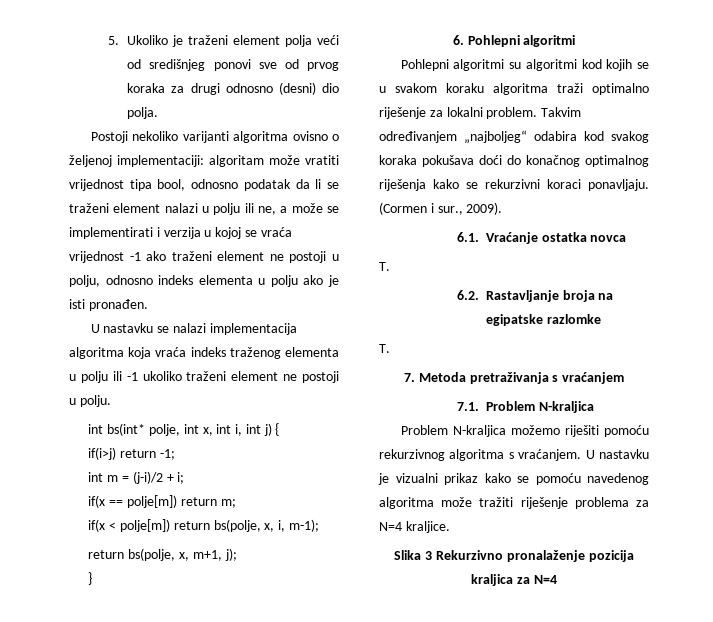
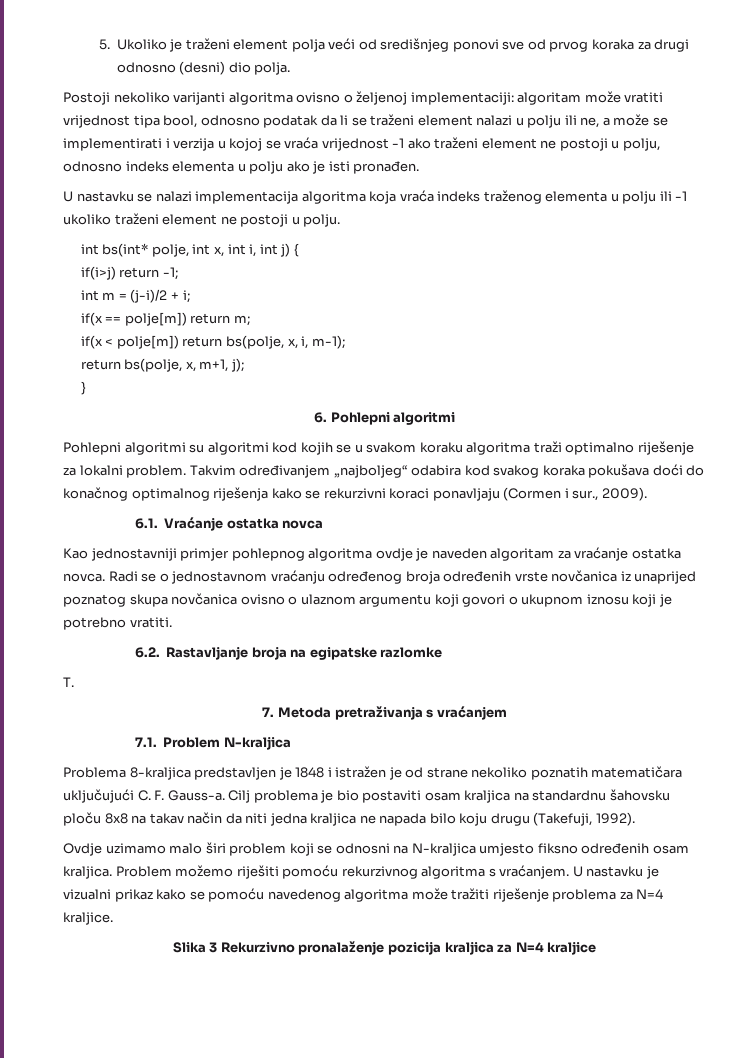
[588,179,649,191] ponavljaju. -> [432,488,500,501] ponavljaju
[379,262,390,271] T. -> [63,547,681,561] [63,570,697,584] [63,593,672,607] [63,617,172,630] Kao jednostavniji primjer pohlepnog algoritma ovdje je naveden algoritam za vraćanje ostatka novca. Radi se o jednostavnom vraćanju određenog broja određenih vrste novčanica iz unaprijed poznatog skupa novčanica ovisno o ulaznom argumentu koji govori o ukupnom iznosu koji je potrebno vratiti.
[400,425,506,437] Problem N-kraljica -> [63,766,683,780] [63,789,670,803] [63,812,635,826] [63,842,689,856] [63,866,172,879] Problema 8-kraljica predstavljen je 1848 i istražen je od strane nekoliko poznatih matematičara uključujući C. F. Gauss-a. Cilj problema je bio postaviti osam kraljica na standardnu šahovsku ploču 8x8 na takav način da niti jedna kraljica ne napada bilo koju drugu (Takefuji, 1992). // Ovdje uzimamo malo širi problem koji se odnosni na N-kraljica umjesto fiksno određenih osam kraljica. Problem
(557, 579) none -> [547,941,597,955] kraljice

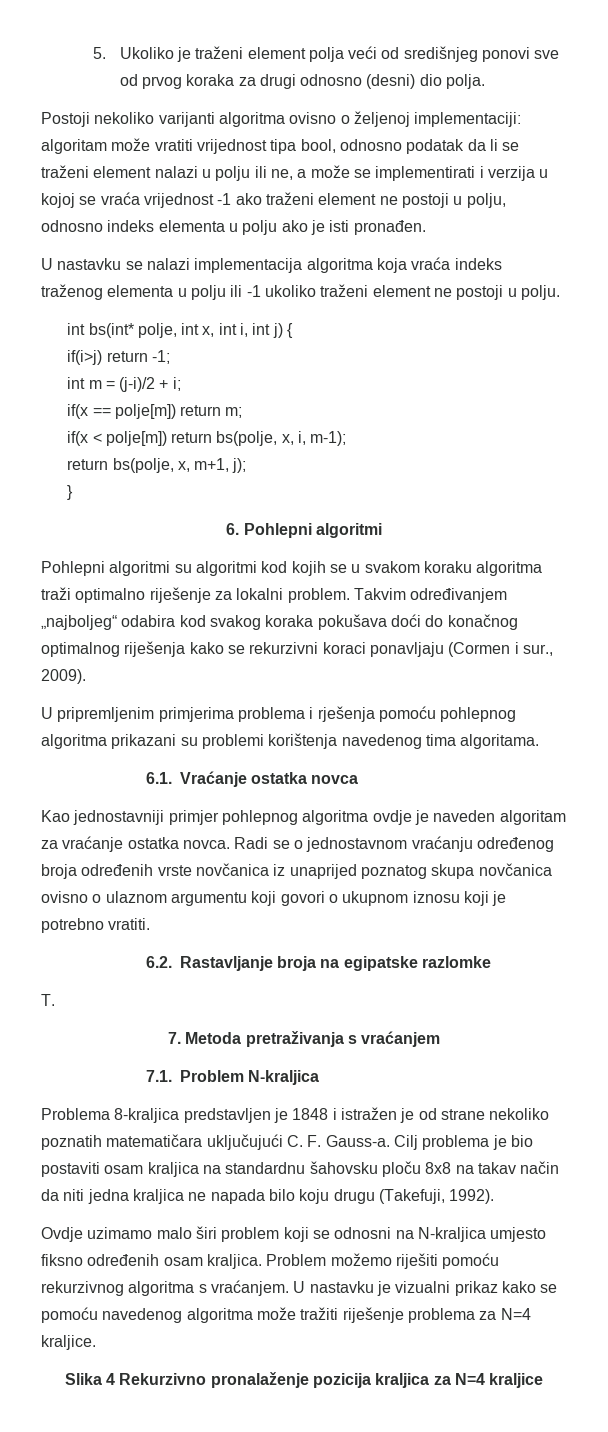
(647, 494) none -> [41,706,517,722] [41,733,540,749] // U pripremljenim primjerima problema i rješenja pomoću pohlepnog algoritma prikazani su problemi korištenja navedenog tima algoritama.
[209,942,218,953] 3 -> [106,1373,116,1385] 4

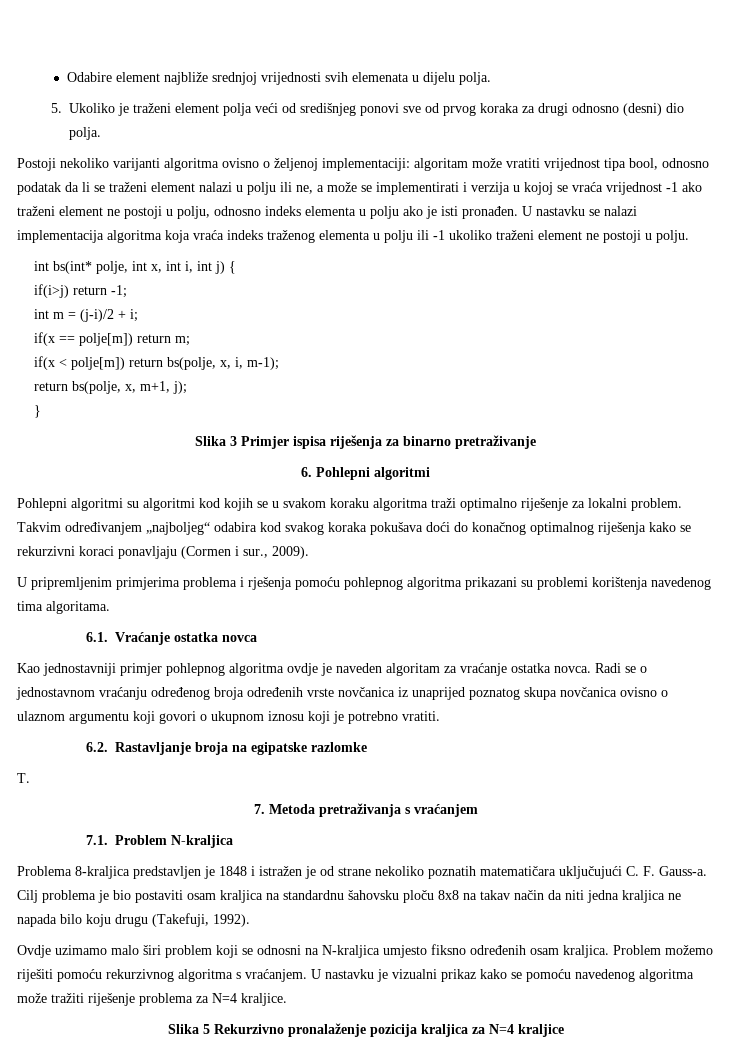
(93, 53) none -> [66,72,491,85] Odabire element najbliže srednjoj vrijednosti svih elemenata u dijelu polja. //
(426, 227) // -> (518, 212) none
(74, 492) none -> [195,435,536,449] // Slika 3 Primjer ispisa riješenja za binarno pretraživanje
[106,1373,116,1385] 4 -> [202,1024,210,1034] 5

